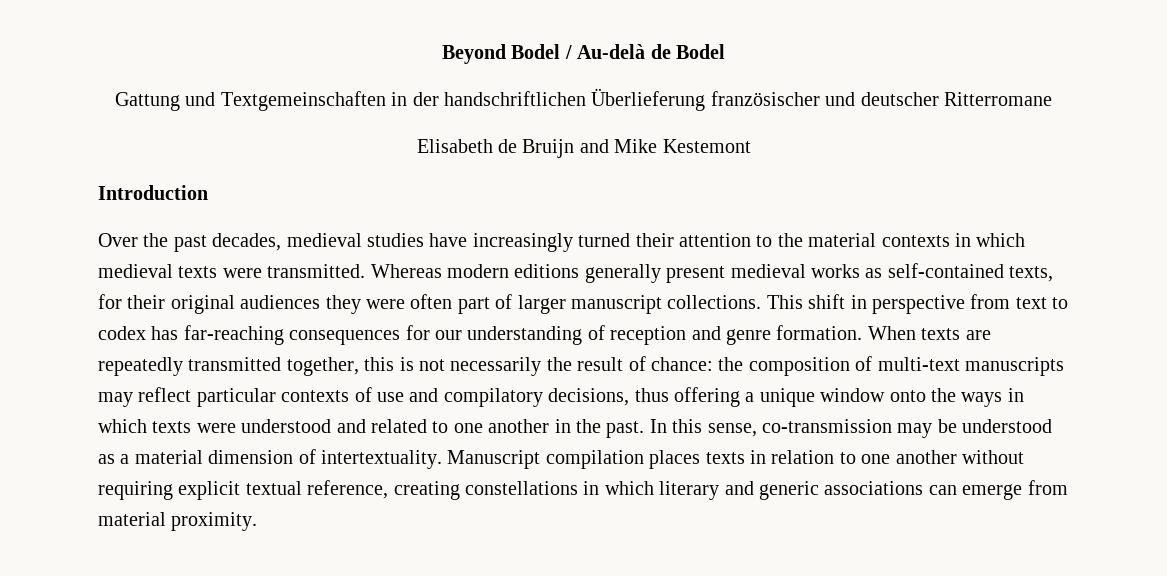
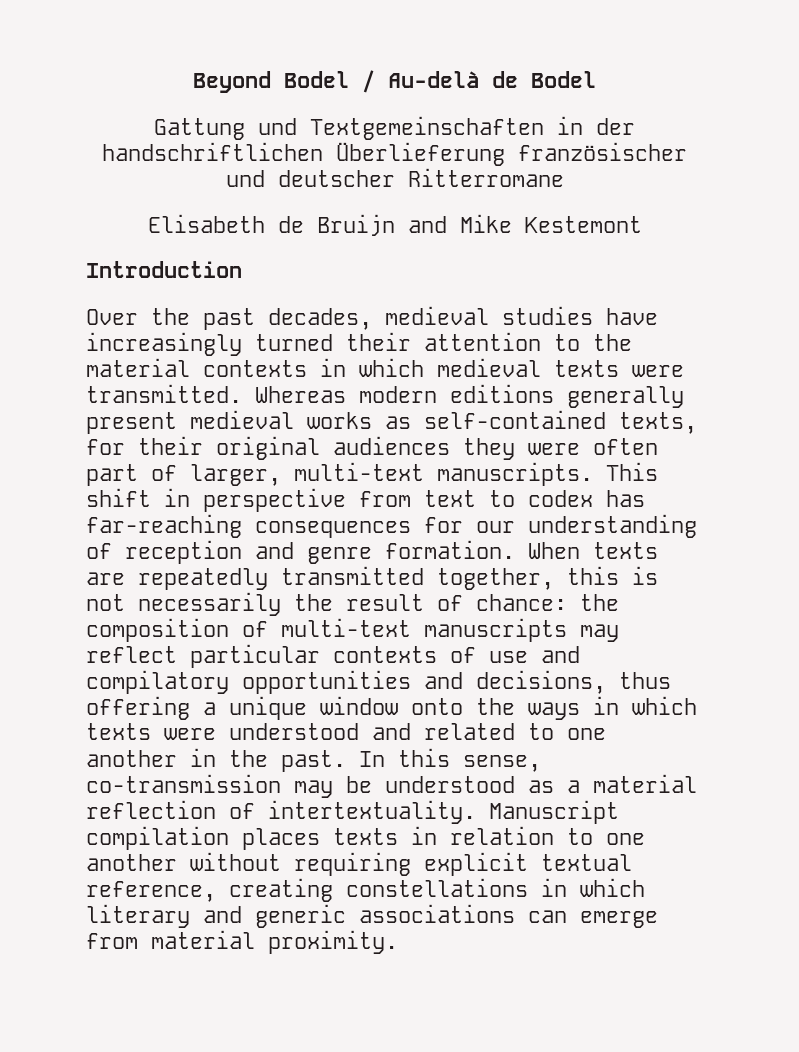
[517,295,762,314] larger manuscript collections. -> [190,462,593,486] larger, multi-text manuscripts.
(543, 397) none -> [242,670,463,694] opportunities and
[208,450,294,464] dimension -> [86,800,216,819] reflection

